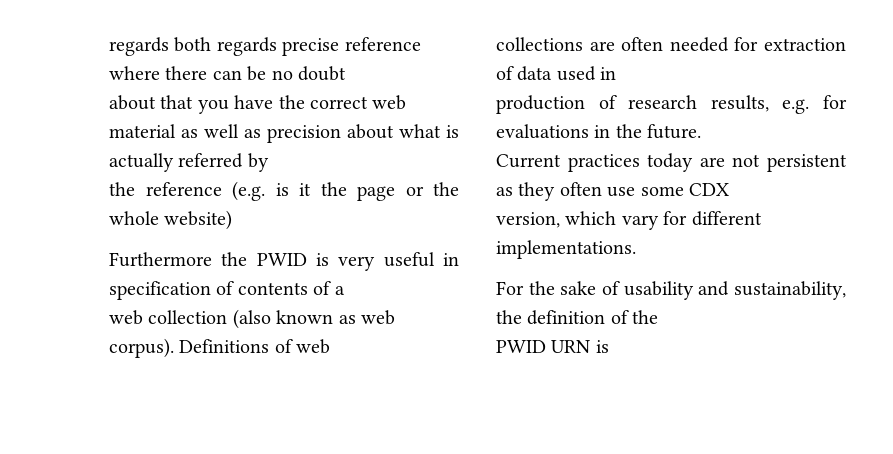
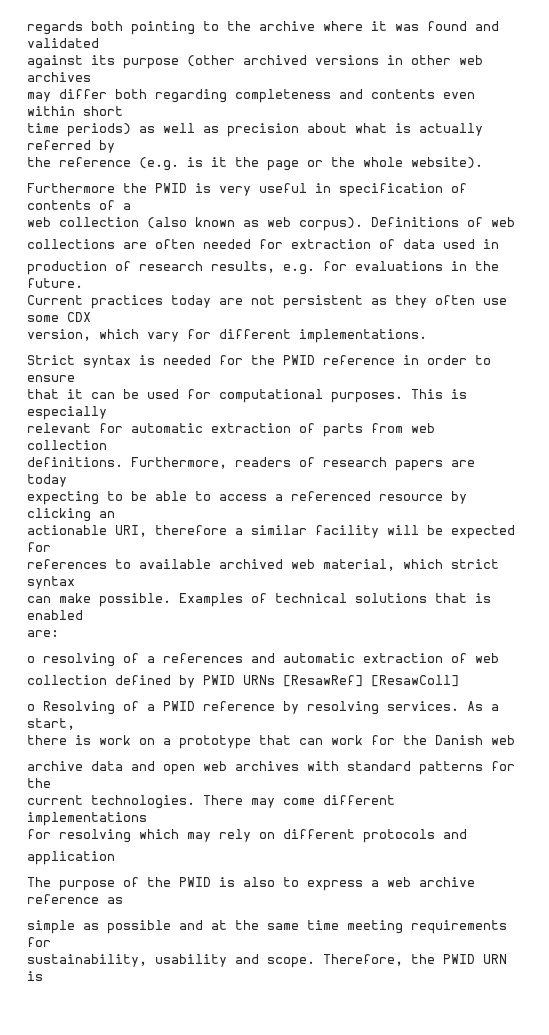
[216,37,421,56] [109,66,346,81] [109,95,407,114] [109,124,176,138] regards precise reference where there can be no doubt // about that you have the correct web material -> [131,21,499,35] [27,38,99,48] [27,55,483,69] [27,72,91,82] [27,89,475,103] [27,106,123,116] [27,123,131,137] pointing to the archive where it was found and validated // against its purpose (other archived versions in other web archives // may differ both regarding completeness and contents even within short // time periods)
[164,210,233,230] website) -> [411,157,483,169] website).
[496,281,846,300] [496,310,659,325] For the sake of usability and sustainability, the definition of the // -> [27,355,491,368] [27,375,75,382] [27,389,467,403] [27,406,107,420] [27,423,435,437] [27,440,107,450] [27,457,475,471] [27,474,67,487] [27,491,467,505] [27,508,115,522] [27,525,515,539] [27,542,51,552] [27,559,499,571] [27,576,75,589] [27,593,491,607] [27,610,83,620] [27,630,59,637] [27,653,499,667] [27,675,459,688] [27,701,499,715] [27,718,75,730] [27,735,515,749] [27,761,515,775] [27,778,51,788] [27,795,395,809] [27,812,147,826] [27,829,467,843] [27,851,115,865] [27,877,475,891] [27,894,123,904] [27,920,507,934] [27,937,51,947] [27,954,435,968] Strict syntax is needed for the PWID reference in order to ensure // that it can be used for computational purposes. This is especially // relevant for automatic extraction of parts from web collection // definitions. Furthermore, readers of research papers are today // expecting to be able to access a referenced resource by clicking an // actionable URI, therefore a similar facility will be expected for // references to available archived web material, which strict syntax // can make possible. Examples of technical solutions that is enabled // are: // o resolving of a references and automatic extraction of web // collection defined by PWID URNs [ResawRef] [ResawColl] // o Resolving of a PWID reference by resolving services. As a start, // there is work on a prototype that can work for the Danish web // archive data and open web archives with standard patterns for the // current technologies. There may come different implementations // for resolving which may rely on different protocols and // application // The purpose of the PWID is also to express a web archive reference as // simple as possible and at the same time meeting requirements for // sustainability, usability and scope. Therefore, the

